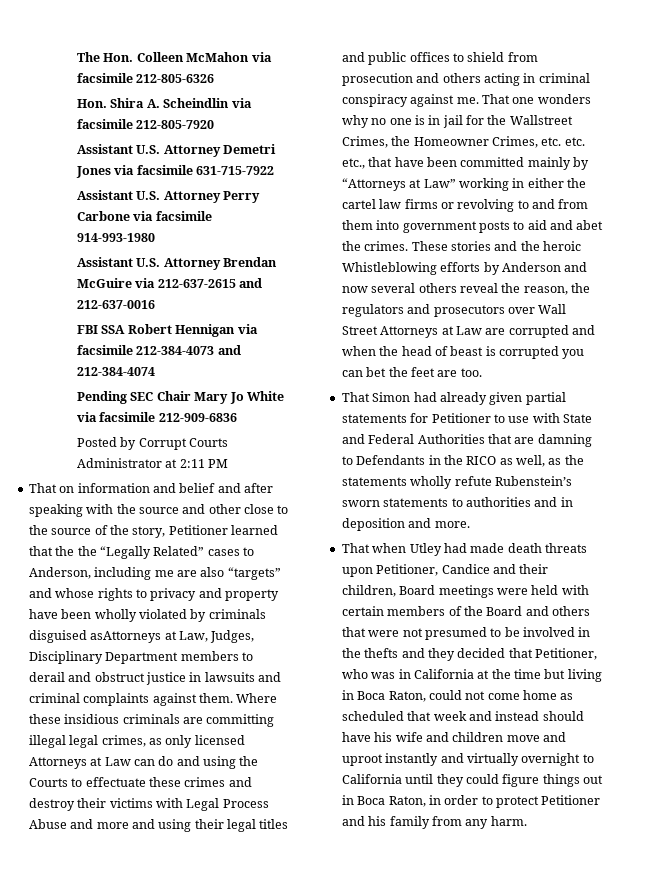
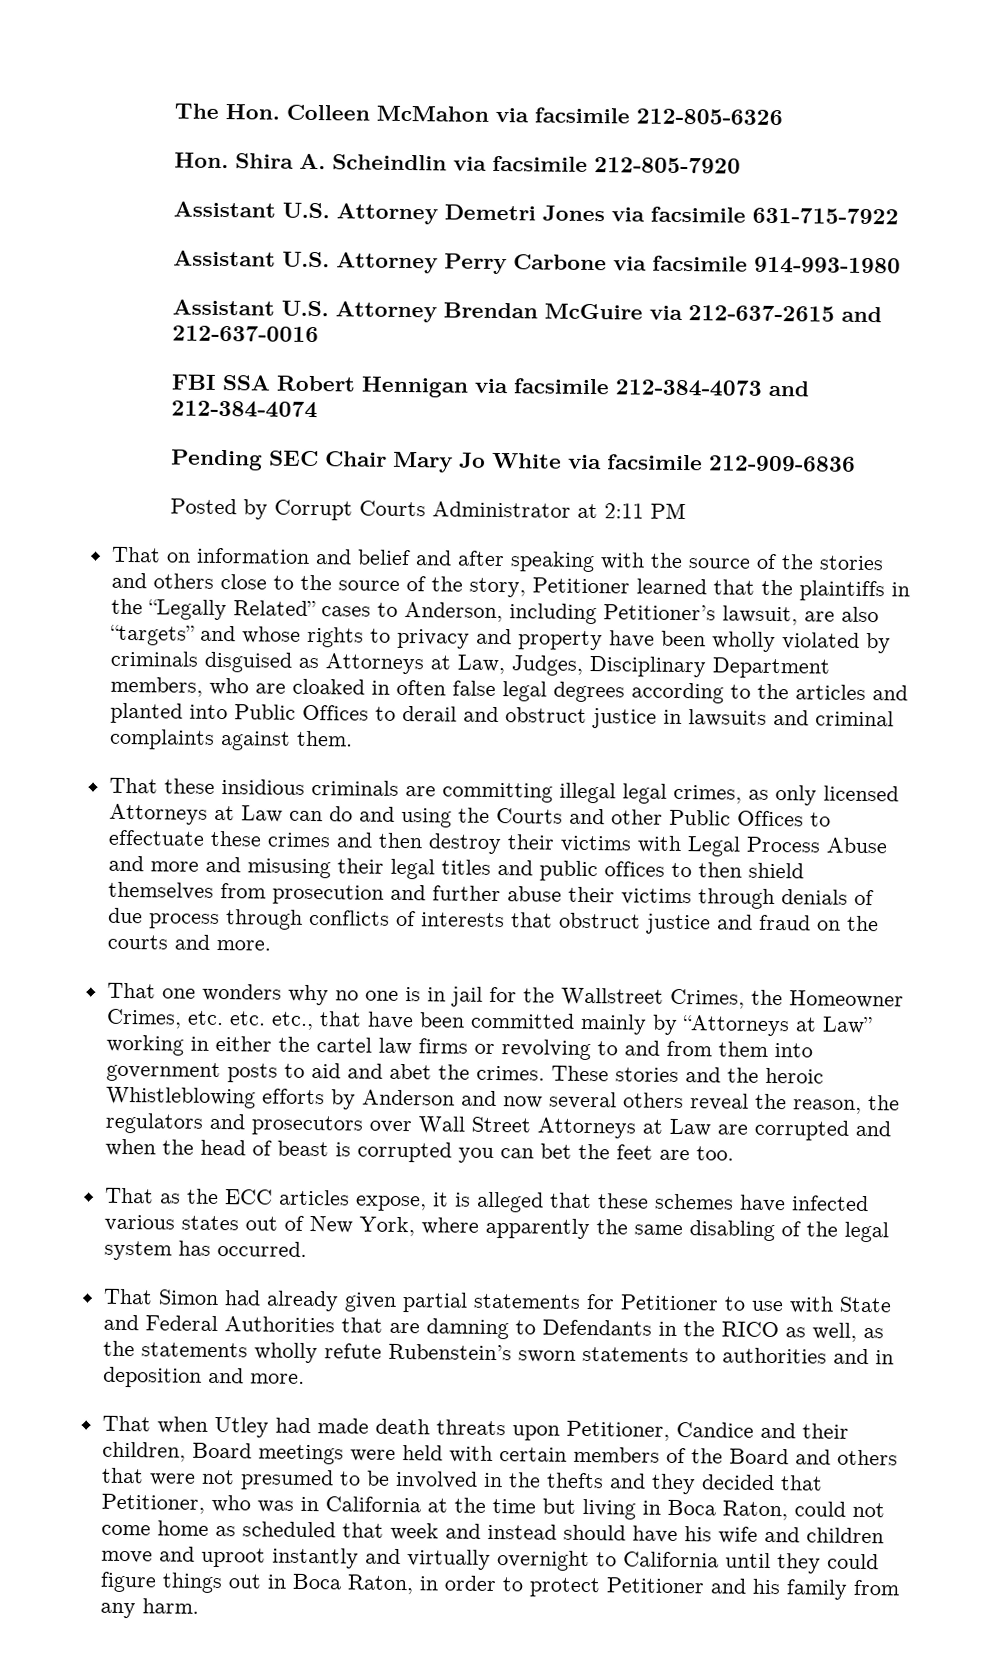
[182,504,241,514] and other -> [755,553,884,571] [110,572,214,589] of the stories and others
(75, 551) none -> [798,580,910,602] plaintiffs in
[154,570,174,577] me -> [602,604,798,626] Petitioner’s lawsuit,
[90,631,162,643] asAttorneys -> [297,653,424,675] as Attorneys
[180,651,239,661] members -> [109,676,908,704] [109,702,369,724] members, who are cloaked in often false legal degrees according to the articles and planted into Public Offices
[236,693,278,703] Where -> [108,777,158,794] // That
(68, 782) none -> [568,808,804,827] and other Public Offices
(252, 782) none -> [377,832,423,849] then
[158,819,192,832] using -> [246,858,331,879] misusing
[467,52,538,62] [341,73,590,86] [341,94,479,107] shield from prosecution and others acting in criminal conspiracy against me. -> [697,862,804,879] [107,881,874,910] [107,907,879,935] [106,934,271,951] then shield themselves from prosecution and further abuse their victims through denials of due process through conflicts of interests that obstruct justice and fraud on the courts and more. //
(482, 372) none -> [104,1187,869,1213] [103,1214,889,1243] [103,1240,307,1261] // That as the ECC articles expose, it is alleged that these schemes have infected various states out of New York, where apparently the same disabling of the legal system has occurred.

